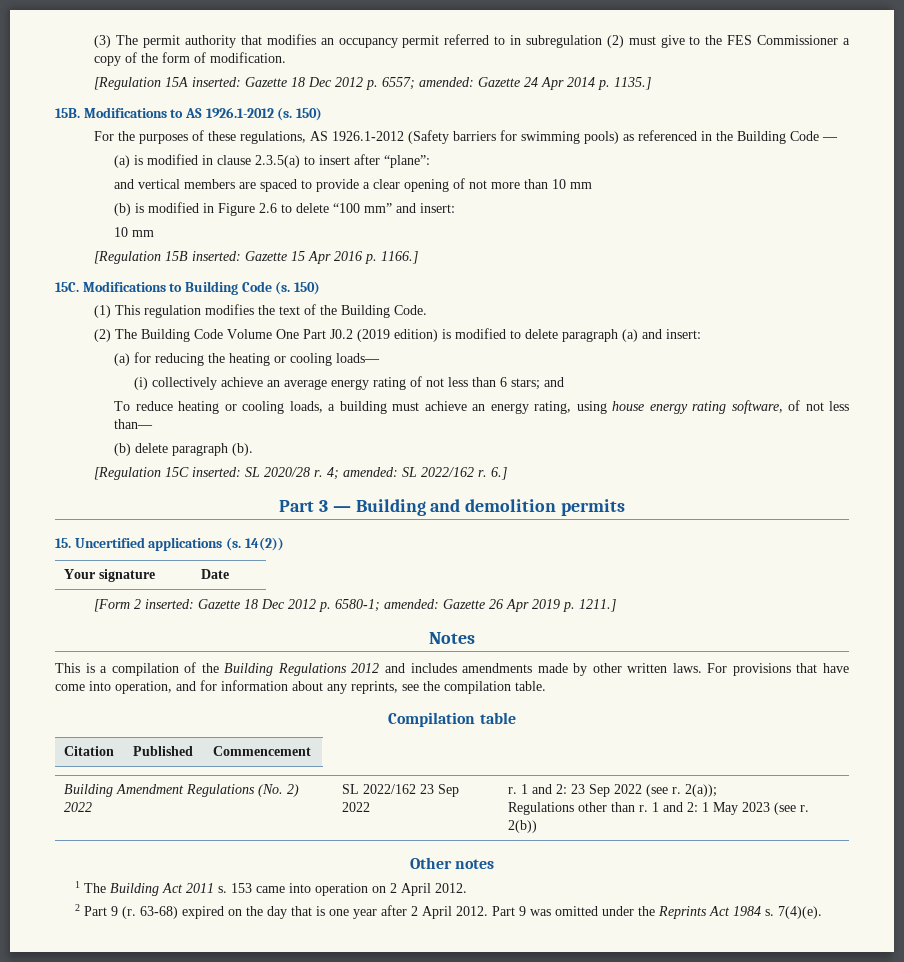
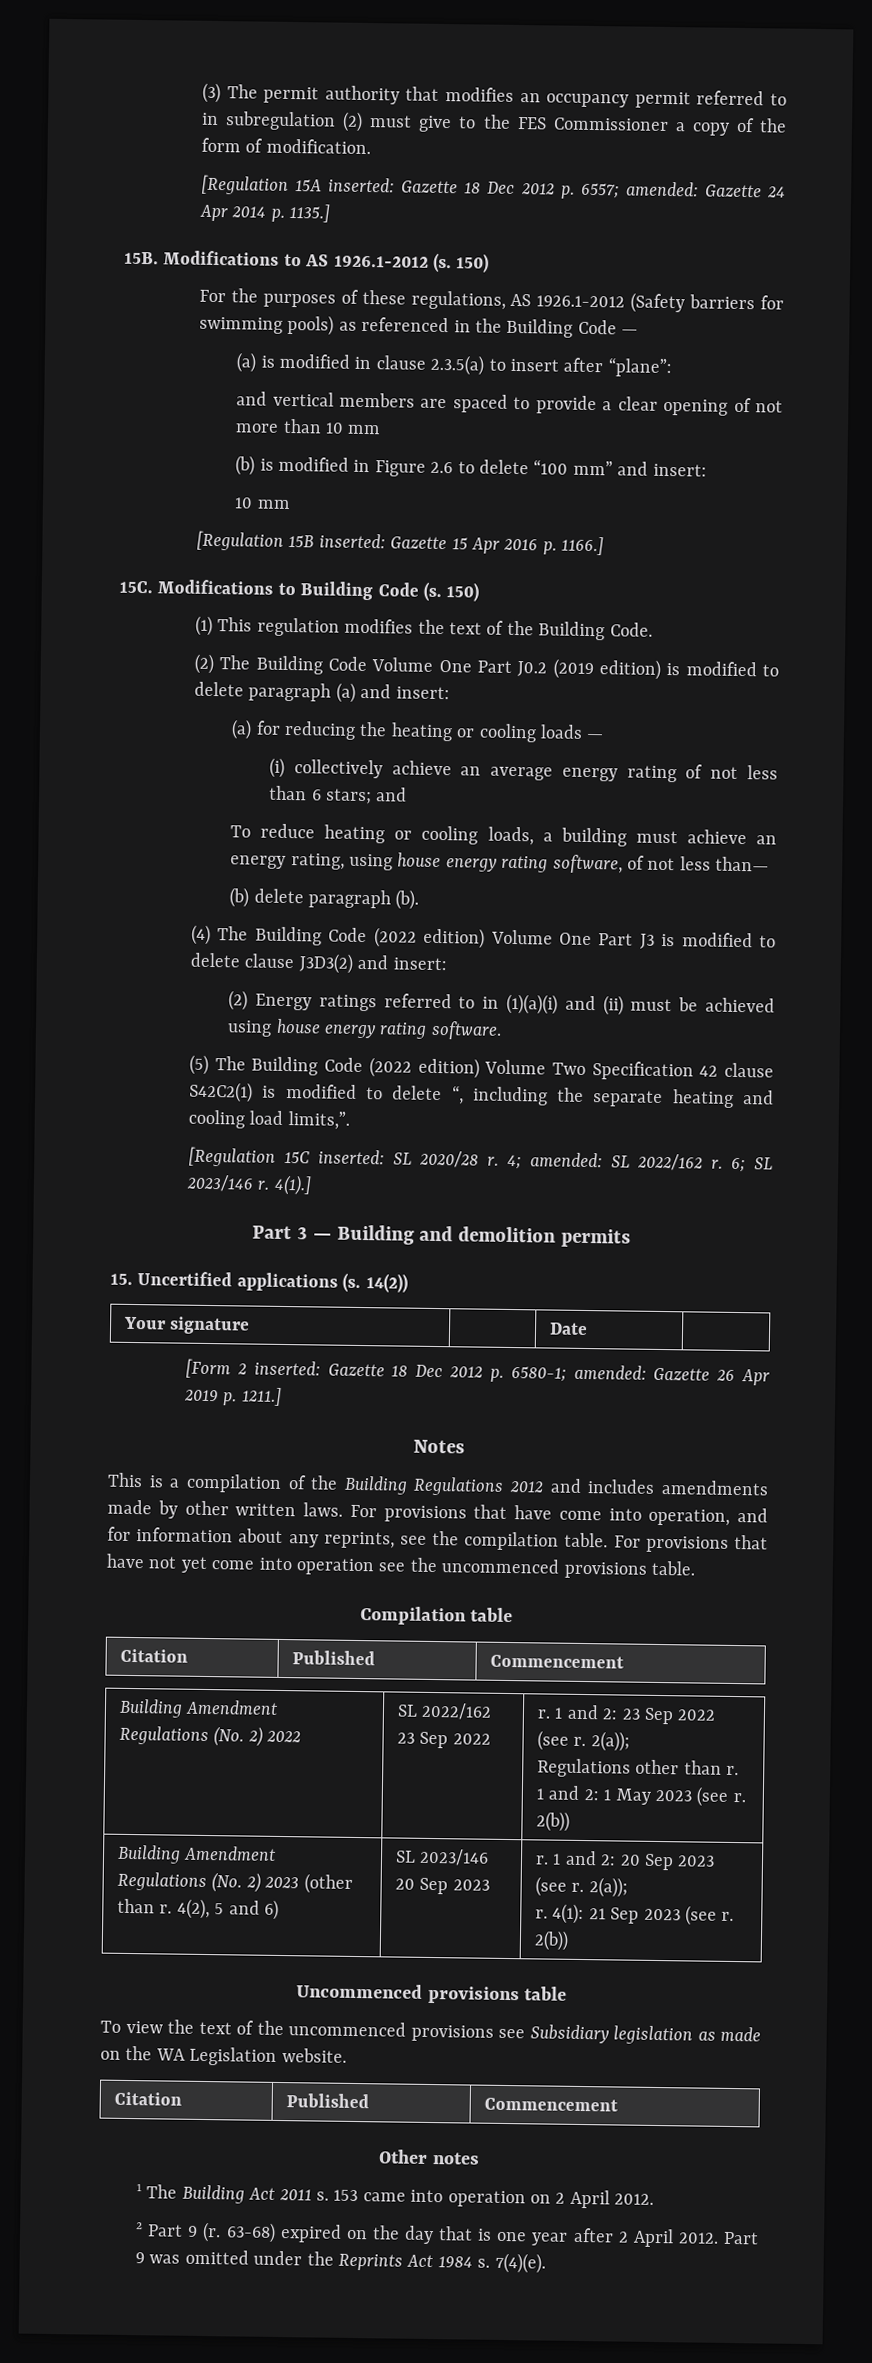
[336,353,381,363] loads— -> [539,724,604,740] loads —
(254, 449) none -> [191,924,777,949] [190,952,447,974] [228,990,775,1016] [227,1018,502,1040] [189,1054,775,1081] [189,1081,774,1108] [188,1109,350,1130] // (4) The Building Code (2022 edition) Volume One Part J3 is modified to delete clause J3D3(2) and insert: // (2) Energy ratings referred to in (1)(a)(i) and (ii) must be achieved using house energy rating software. // (5) The Building Code (2022 edition) Volume Two Specification 42 clause S42C2(1) is modified to delete “, including the separate heating and cooling load limits,”.
[491,467,508,480] 6.] -> [731,1157,773,1173] [186,1174,312,1196] 6; SL 2023/146 r. 4(1).]
(546, 686) none -> [613,1534,768,1553] [106,1553,695,1579] For provisions that have not yet come into operation see the uncommenced provisions table.
(538, 826) none -> [116,1844,277,1864] [116,1871,353,1894] [116,1898,279,1920] [394,1848,490,1866] [394,1877,490,1895] [534,1850,716,1871] [534,1876,628,1898] [534,1903,735,1926] [533,1930,569,1951] [295,1983,568,2005] [100,2019,761,2045] [100,2045,347,2066] [113,2091,182,2106] [285,2093,369,2109] [483,2097,618,2112] // Building Amendment Regulations (No. 2) 2023 (other than r. 4(2), 5 and 6) | SL 2023/146 20 Sep 2023 | r. 1 and 2: 20 Sep 2023 (see r. 2(a)); // r. 4(1): 21 Sep 2023 (see r. 2(b)) // Uncommenced provisions table // To view the text of the uncommenced provisions see Subsidiary legislation as made on the WA Legislation website. // Citation | Published | Commencement

